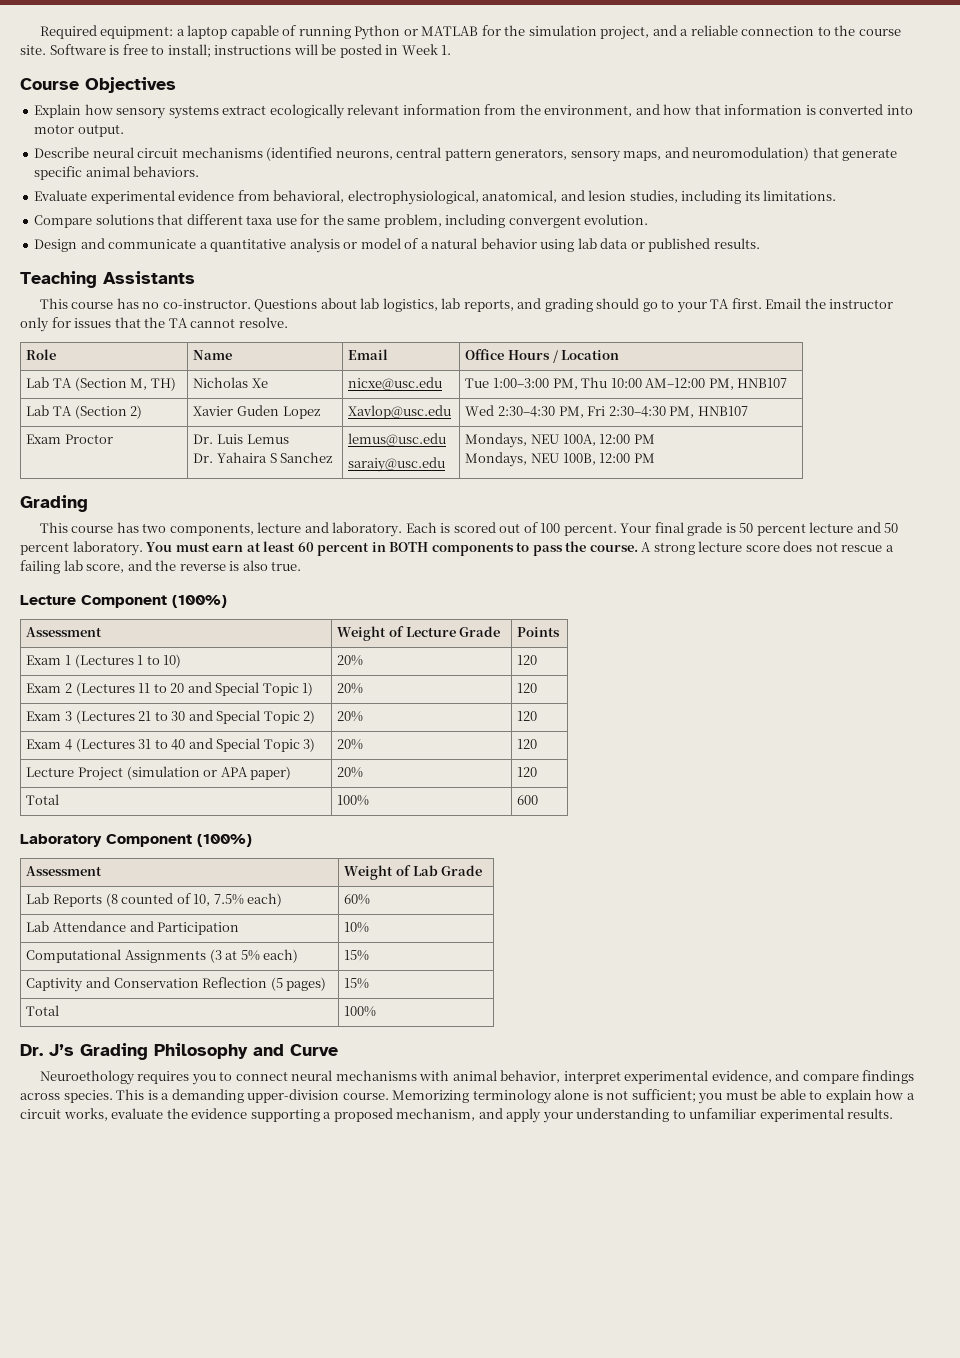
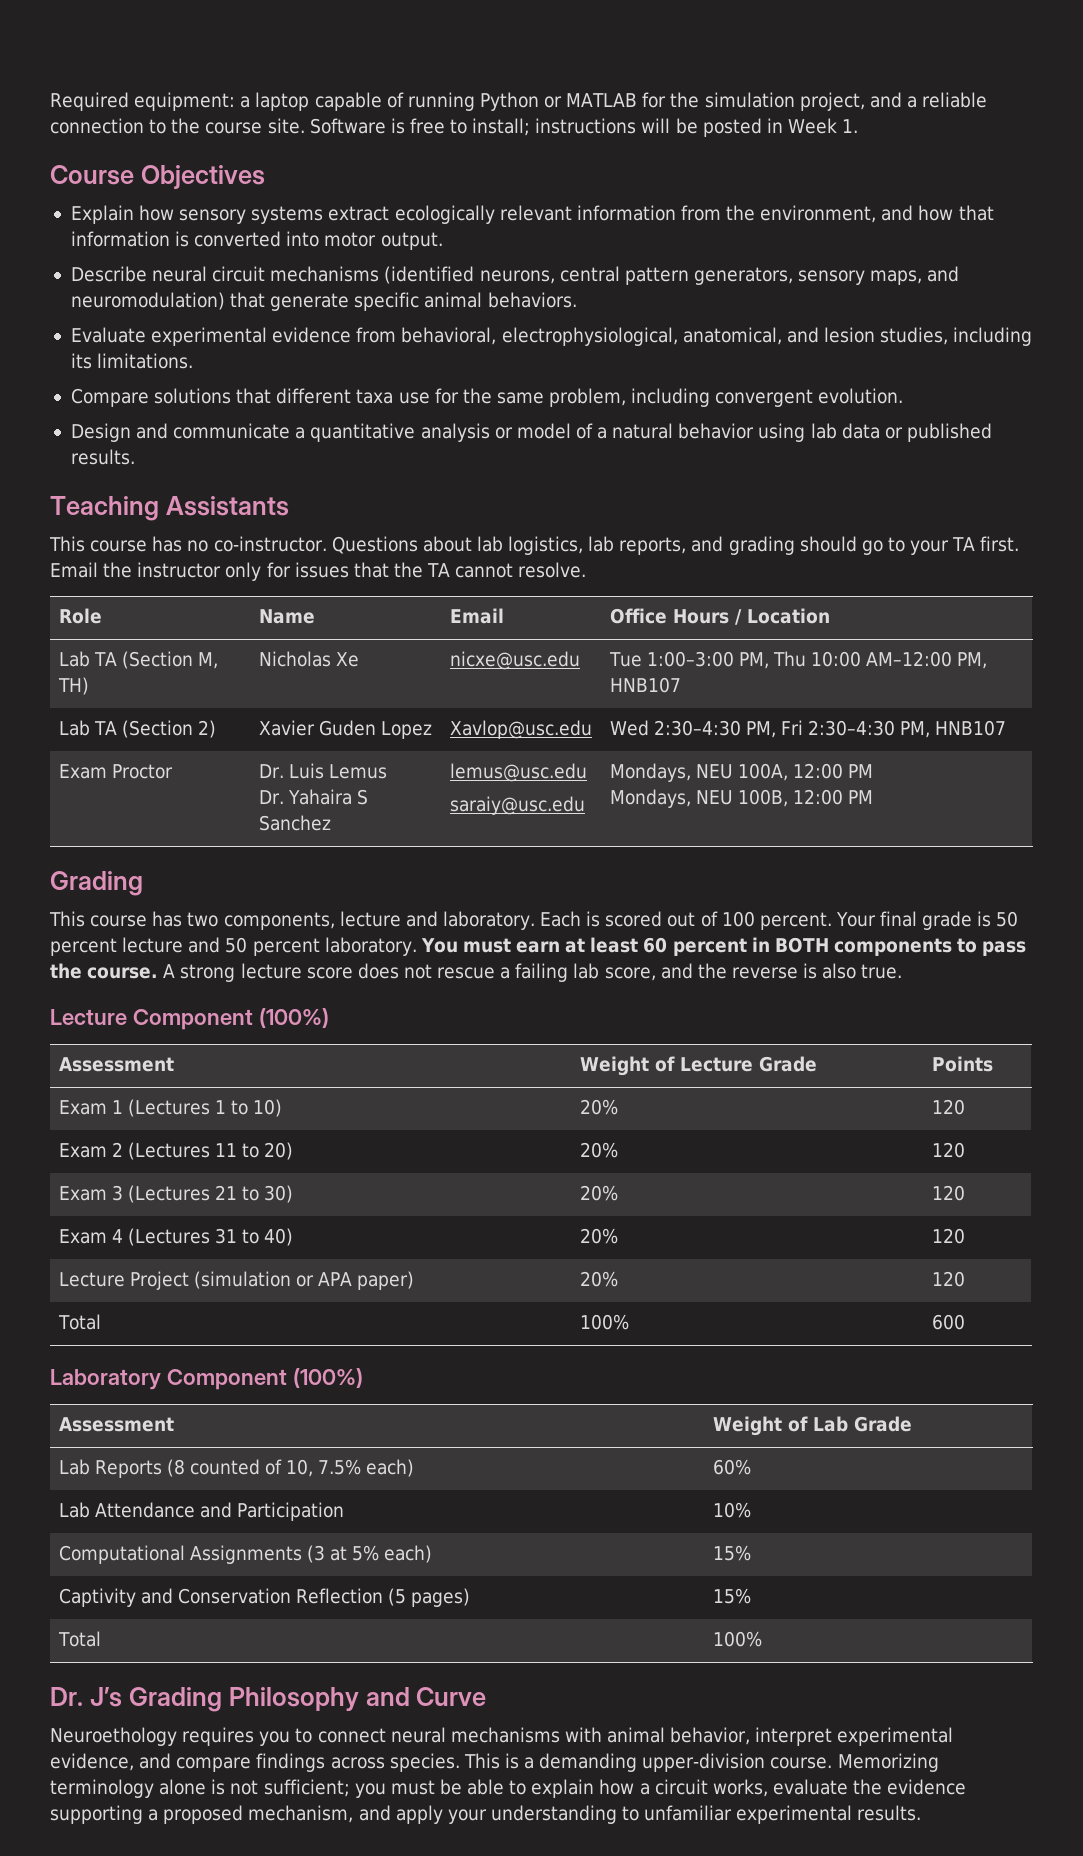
[170,682,314,696] 20 and Special Topic 1) -> [264,1142,294,1160] 20)
[171,710,316,724] 30 and Special Topic 2) -> [264,1185,294,1203] 30)
[171,738,316,752] 40 and Special Topic 3) -> [264,1228,294,1246] 40)

